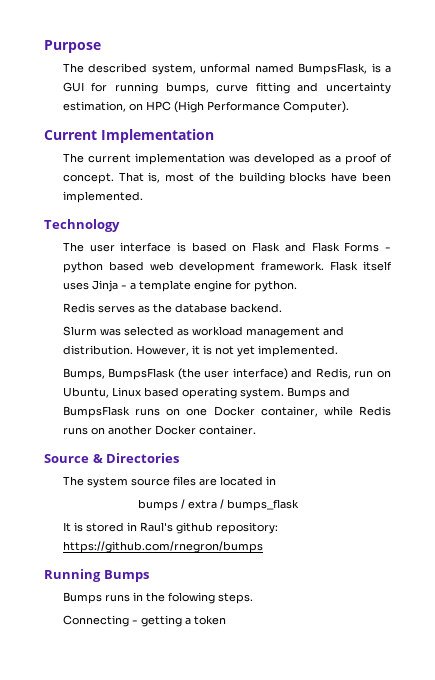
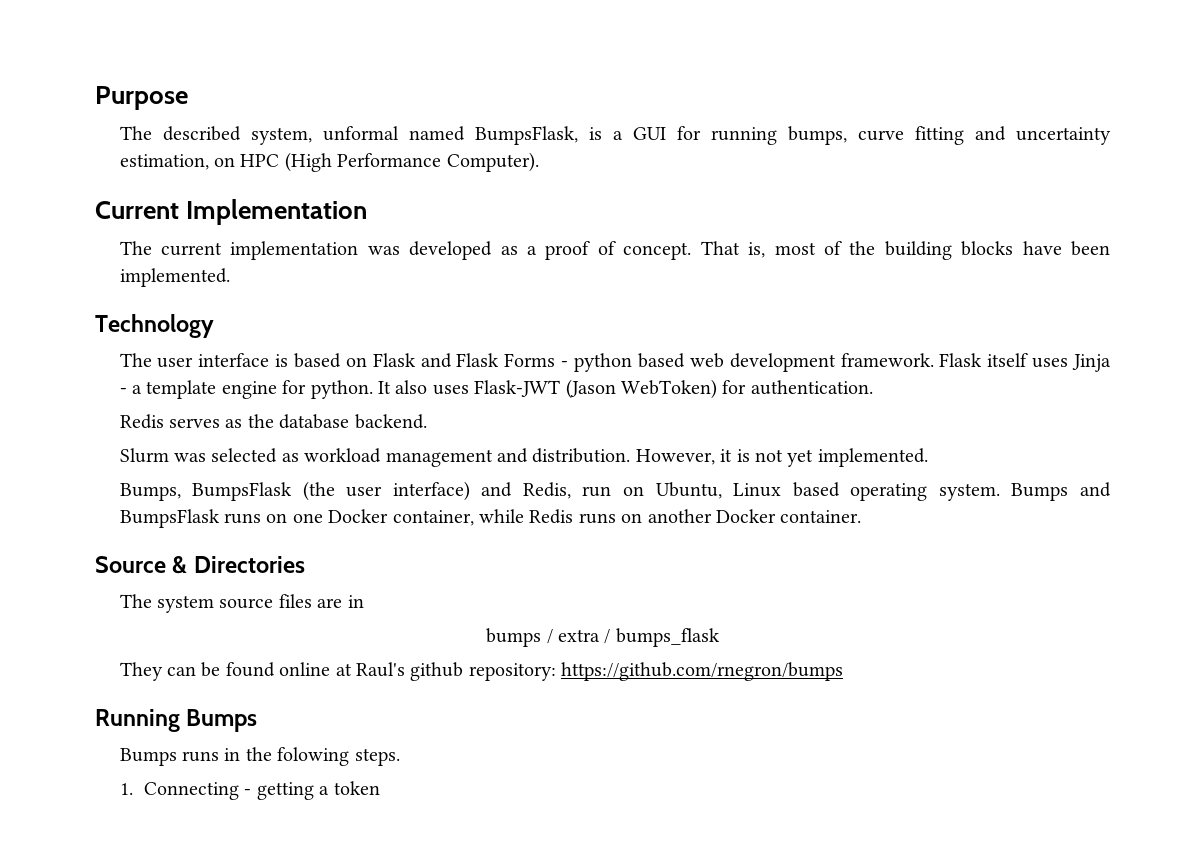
(297, 286) none -> [377,379,873,399] It also uses Flask-JWT (Jason WebToken) for authentication.
[219,476,263,486] located -> (343, 603) none
[62,522,137,532] It is stored in -> [119,662,352,681] They can be found online at
(253, 598) none -> [119,783,133,795] 1.

